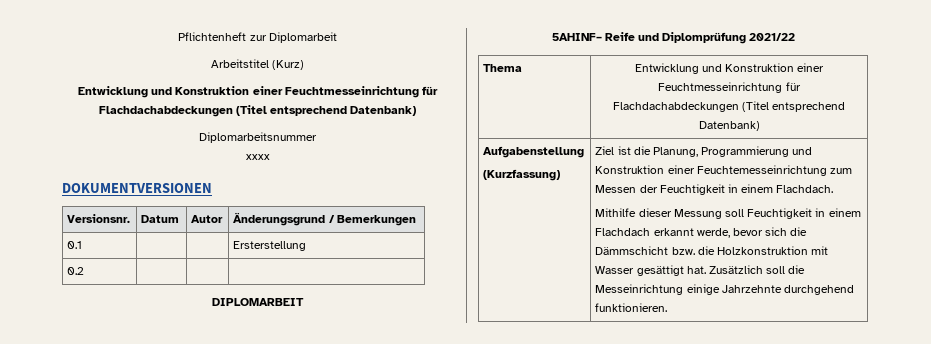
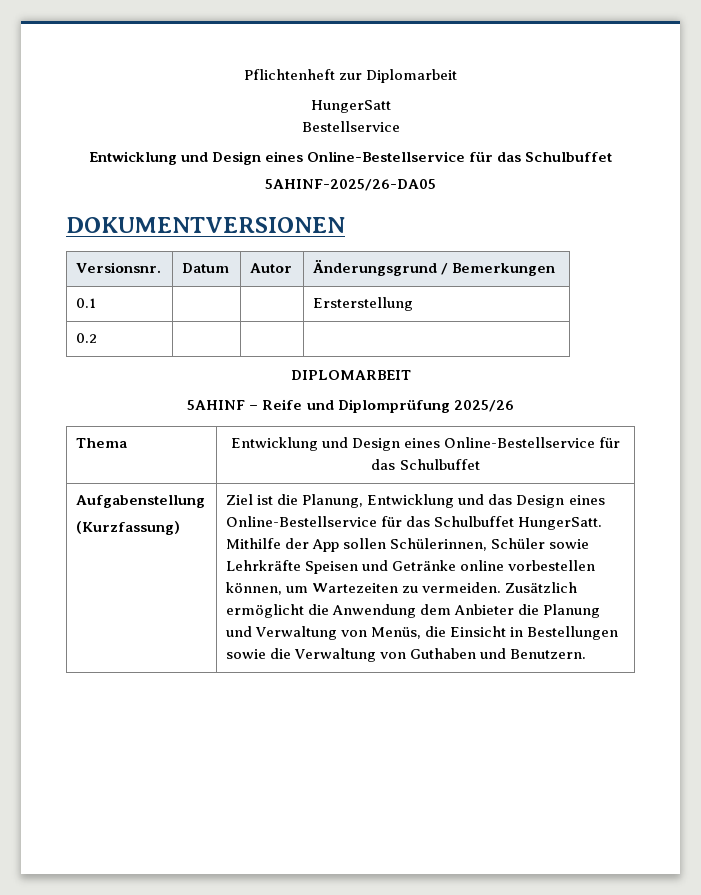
[210,59,305,70] [77,86,439,98] [98,105,417,117] [199,132,317,143] [245,154,270,160] Arbeitstitel (Kurz) // Entwicklung und Konstruktion einer Feuchtmesseinrichtung für Flachdachabdeckungen (Titel entsprechend Datenbank) // Diplomarbeitsnummer // xxxx -> [310,100,391,113] [301,121,400,132] [88,151,613,165] [265,179,436,191] HungerSatt // Bestellservice // Entwicklung und Design eines Online-Bestellservice für das Schulbuffet // 5AHINF-2025/26-DA05
[551,33,602,41] 5AHINF– -> [187,400,259,410] 5AHINF –
[749,33,796,41] 2021/22 -> [453,400,514,412] 2025/26
[725,63,825,72] [658,82,801,93] [612,101,846,112] [698,121,760,131] Konstruktion einer Feuchtmesseinrichtung für Flachdachabdeckungen (Titel entsprechend Datenbank) -> [351,437,621,451] [371,459,480,470] Design eines Online-Bestellservice für das Schulbuffet
[701,146,813,157] [595,165,852,176] [595,184,834,195] [595,208,861,219] [595,227,808,238] [595,246,829,255] [595,265,806,276] [595,284,854,295] [595,303,668,312] Programmierung und Konstruktion einer Feuchtemesseinrichtung zum Messen der Feuchtigkeit in einem Flachdach. // Mithilfe dieser Messung soll Feuchtigkeit in einem Flachdach erkannt werde, bevor sich die Dämmschicht bzw. die Holzkonstruktion mit Wasser gesättigt hat. Zusätzlich soll die Messeinrichtung einige Jahrzehnte durchgehend funktionieren. -> [367,494,605,508] [226,516,603,530] [226,538,590,552] [226,560,596,574] [226,582,578,595] [226,604,601,618] [226,626,619,640] [226,648,587,662] Entwicklung und das Design eines Online-Bestellservice für das Schulbuffet HungerSatt. Mithilfe der App sollen Schülerinnen, Schüler sowie Lehrkräfte Speisen und Getränke online vorbestellen können, um Wartezeiten zu vermeiden. Zusätzlich ermöglicht die Anwendung dem Anbieter die Planung und Verwaltung von Menüs, die Einsicht in Bestellungen sowie die Verwaltung von Guthaben und Benutzern.

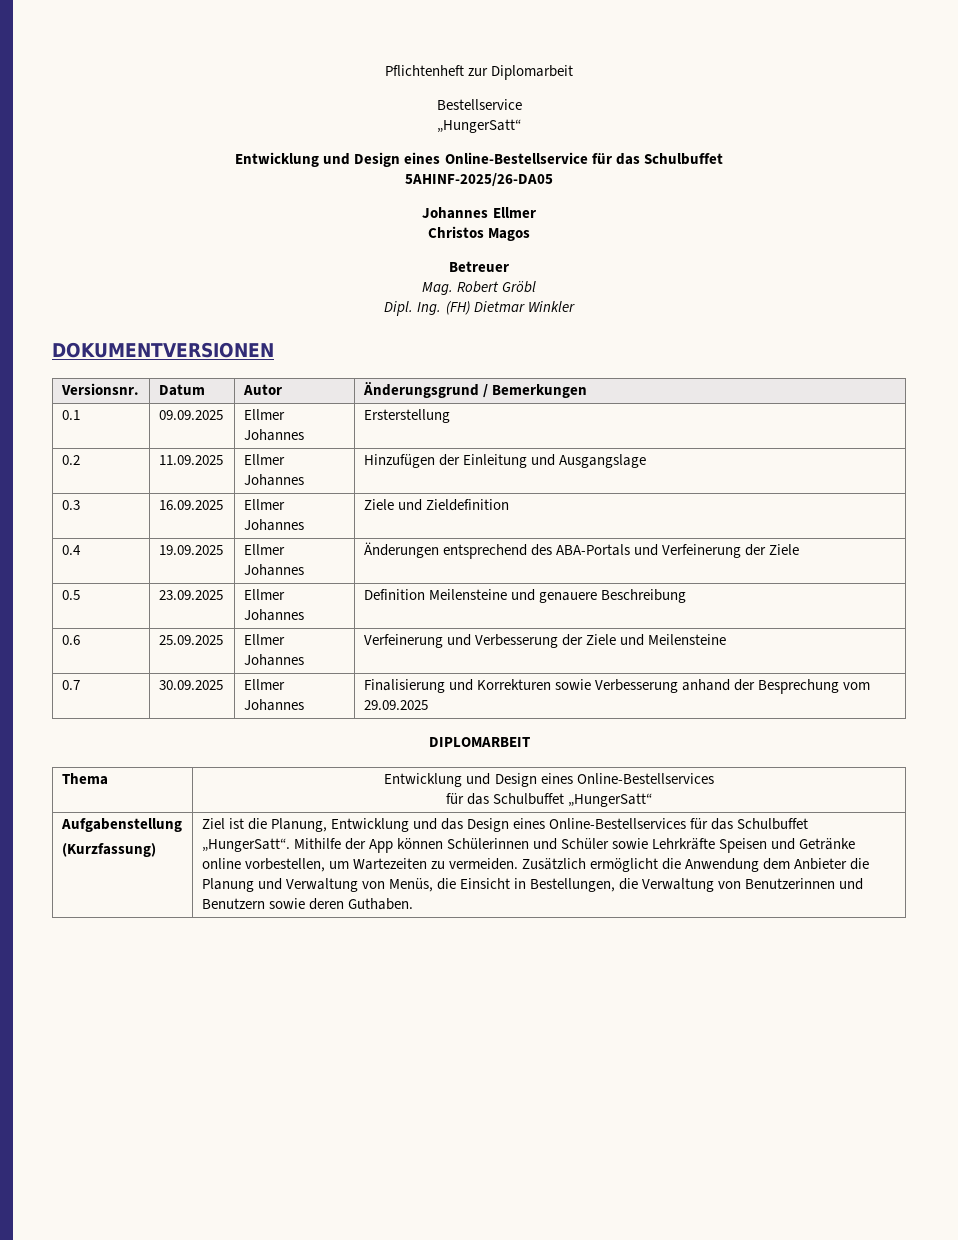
[310,100,391,113] [301,121,400,132] HungerSatt // Bestellservice -> [436,99,522,110] [437,119,521,133] Bestellservice // „HungerSatt“
(436, 185) none -> [422,207,536,219] [427,226,531,241] [449,261,509,272] [421,281,537,295] [384,301,575,316] // Johannes Ellmer // Christos Magos // Betreuer // Mag. Robert Gröbl // Dipl. Ing. (FH) Dietmar Winkler
(97, 303) | -> [158,410,223,420] [243,409,285,420] [243,429,304,441] 09.09.2025 | Ellmer Johannes
[290,370,411,380] [187,399,514,413] | | // DIPLOMARBEIT // 5AHINF – Reife und Diplomprüfung 2025/26 -> [158,455,223,465] [243,454,285,465] [243,474,304,486] [363,454,646,468] [61,500,80,510] [158,500,223,510] [243,499,285,510] [243,519,304,531] [363,499,509,511] [61,545,81,555] [158,545,223,555] [243,544,285,555] [243,564,304,576] [363,542,800,559] [61,590,80,600] [158,590,223,600] [243,589,285,600] [243,609,304,621] [363,589,686,603] [61,635,80,645] [158,635,223,645] [243,634,285,645] [243,654,304,666] [363,634,727,648] [61,680,80,690] [158,680,223,690] [243,679,285,690] [243,699,304,711] [363,679,871,694] [363,700,428,710] [428,737,530,747] 11.09.2025 | Ellmer Johannes | Hinzufügen der Einleitung und Ausgangslage // 0.3 | 16.09.2025 | Ellmer Johannes | Ziele und Zieldefinition // 0.4 | 19.09.2025 | Ellmer Johannes | Änderungen entsprechend des ABA-Portals und Verfeinerung der Ziele // 0.5 | 23.09.2025 | Ellmer Johannes | Definition Meilensteine und genauere Beschreibung // 0.6 | 25.09.2025 | Ellmer Johannes | Verfeinerung und Verbesserung der Ziele und Meilensteine // 0.7 | 30.09.2025 | Ellmer Johannes | Finalisierung und Korrekturen sowie Verbesserung anhand der Besprechung vom 29.09.2025 // DIPLOMARBEIT
[444,437,621,448] [371,459,480,470] Online-Bestellservice für das Schulbuffet -> [576,773,714,784] [445,793,653,807] Online-Bestellservices // für das Schulbuffet „HungerSatt“
[226,516,603,530] Online-Bestellservice für das Schulbuffet HungerSatt. -> [549,818,809,830] [201,838,290,852] Online-Bestellservices für das Schulbuffet „HungerSatt“.
[343,538,488,551] sollen Schülerinnen, -> [396,838,558,850] können Schülerinnen und
[508,560,596,571] [226,582,283,595] vorbestellen können, -> [244,858,325,872] vorbestellen,
[527,626,619,640] [226,649,267,659] Bestellungen sowie -> [530,878,616,892] Bestellungen,
[410,648,587,659] Guthaben und Benutzern. -> [745,878,864,890] [201,898,413,910] Benutzerinnen und Benutzern sowie deren Guthaben.

